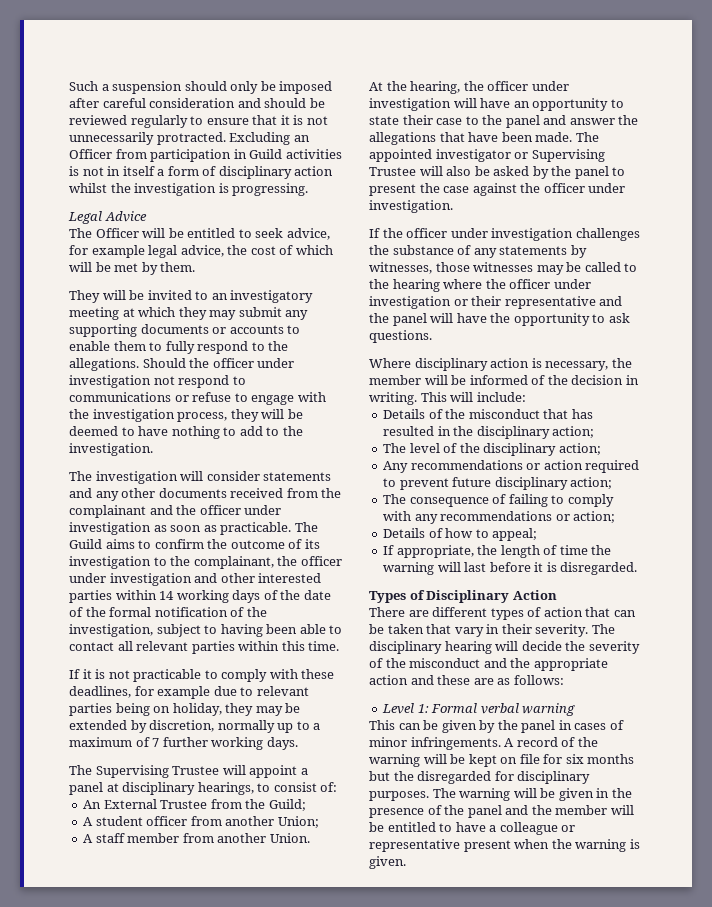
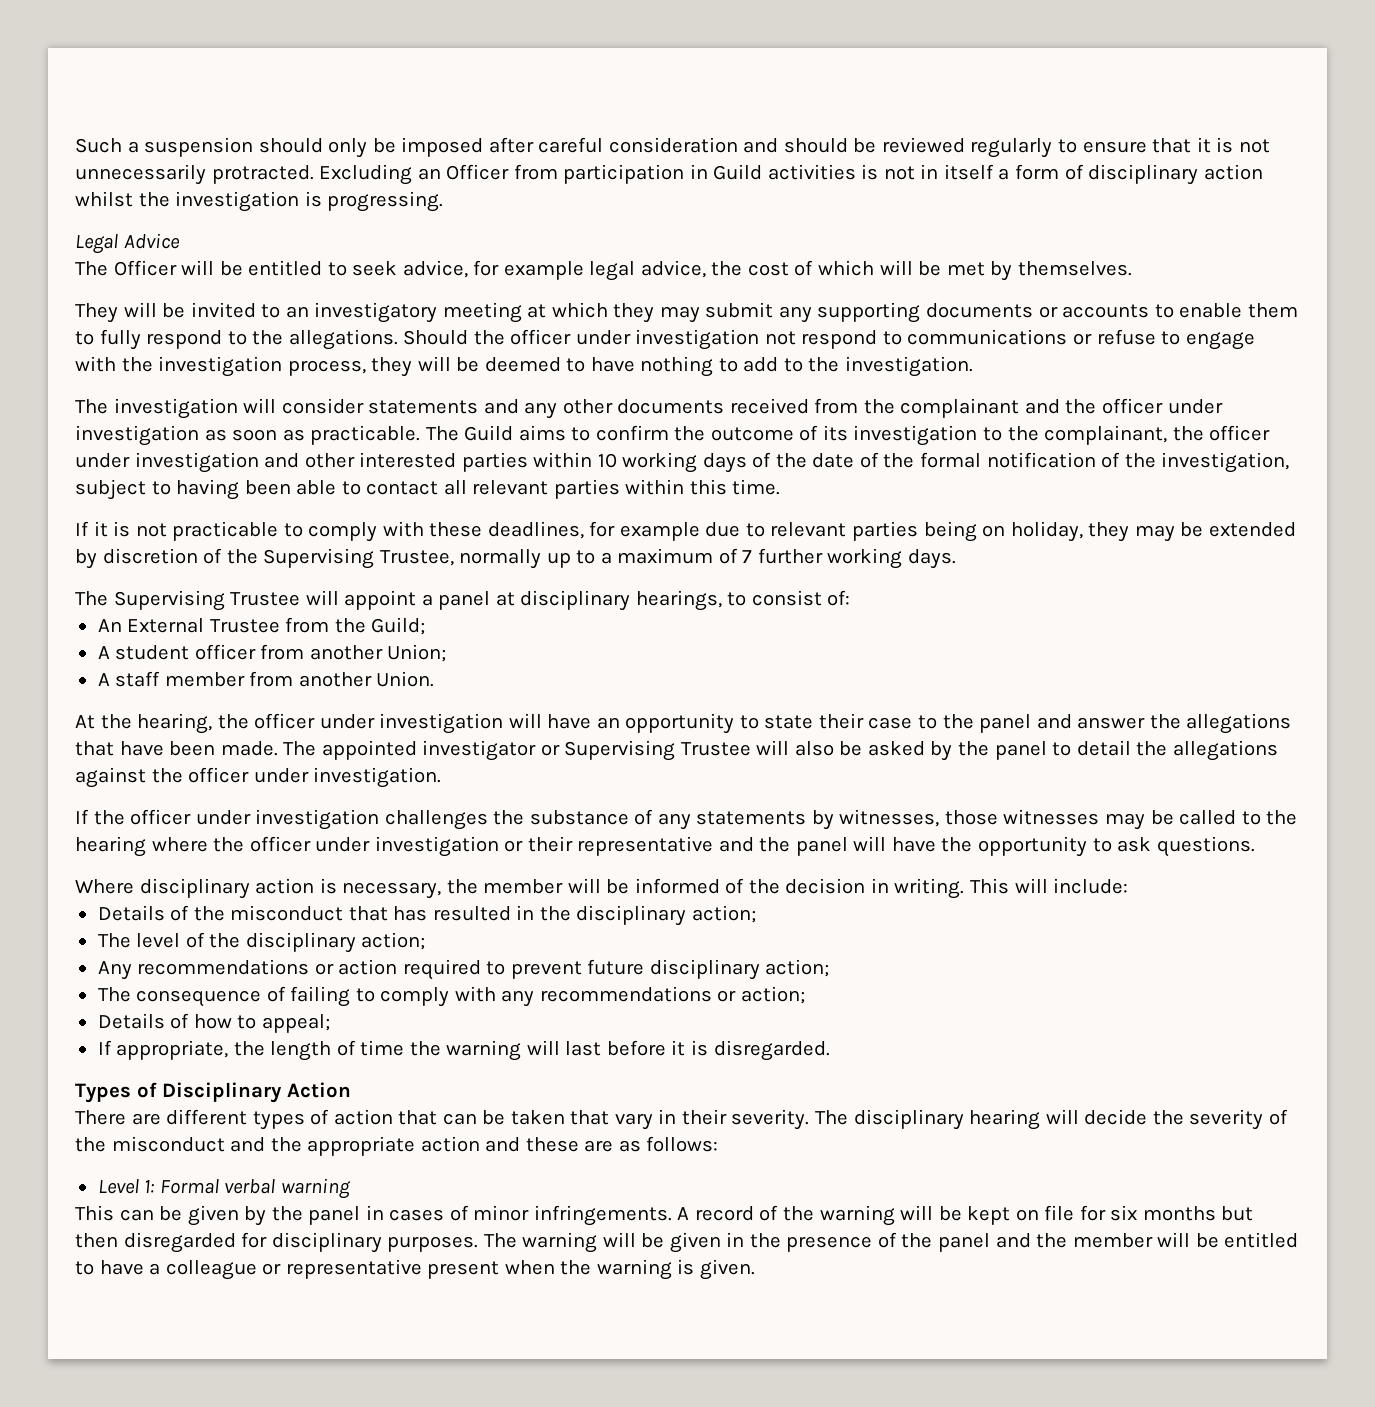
[160,262,196,272] them. -> [1017,261,1132,276] themselves.
[159,591,175,600] 14 -> [597,453,617,468] 10
[149,720,215,732] discretion, -> [102,548,454,569] discretion of the Supervising Trustee,
[369,183,470,196] present the case -> [1076,740,1278,761] detail the allegations
[393,771,414,781] the -> [75,1233,118,1248] then

